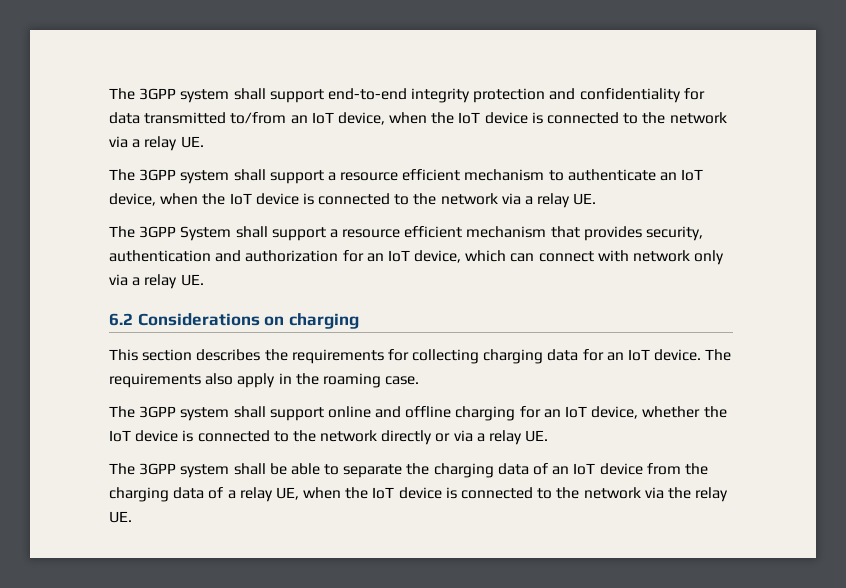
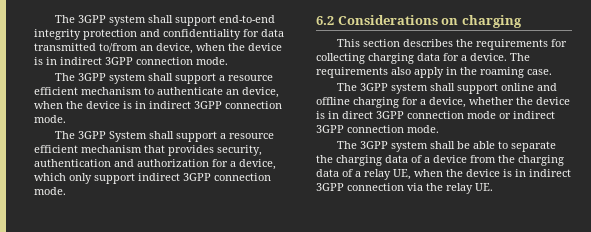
[311,112,727,125] [109,136,204,151] IoT device, when the IoT device is connected to the network via a relay UE. -> [156,43,282,54] [34,57,228,65] device, when the device is in indirect 3GPP connection mode.
[681,169,704,181] [109,193,597,208] IoT device, when the IoT device is connected to the network via a relay UE. -> [242,87,279,98] [34,101,282,109] [34,115,66,123] device, when the device is in indirect 3GPP connection mode.
[366,250,725,265] [109,274,204,289] an IoT device, which can connect with network only via a relay UE. -> [230,159,276,170] [34,173,271,184] [34,187,66,195] a device, which only support indirect 3GPP connection mode.
[606,349,651,361] an IoT -> [461,55,467,61] a
[543,406,588,418] an IoT -> [420,99,426,105] a
[109,430,549,445] IoT device is connected to the network directly or via a relay UE. -> [536,97,570,105] [316,111,555,119] [316,125,439,133] device is in direct 3GPP connection mode or indirect 3GPP connection mode.
[552,463,596,475] an IoT -> [424,157,430,163] a
[372,487,641,499] IoT device is connected to the network -> [466,169,571,177] [316,183,404,191] device is in indirect 3GPP connection

